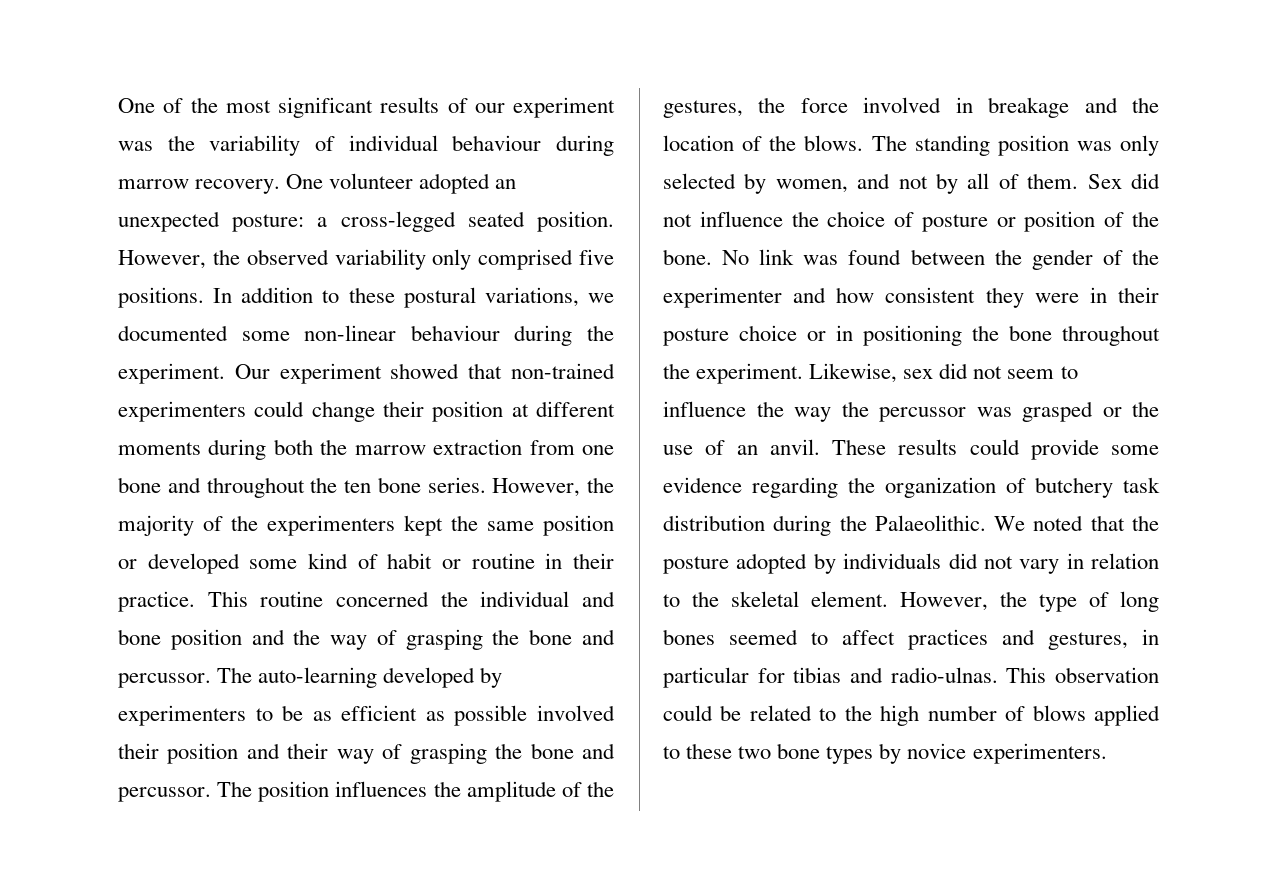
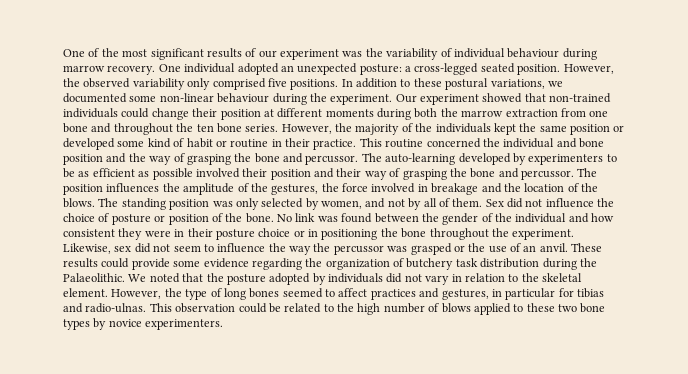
[329,173,414,189] volunteer -> [184,63,236,73] individual
[118,401,246,422] experimenters -> [63,108,118,118] individuals
[267,515,395,536] experimenters -> [435,123,491,133] individuals
[663,287,782,308] experimenter -> [515,213,567,223] individual

